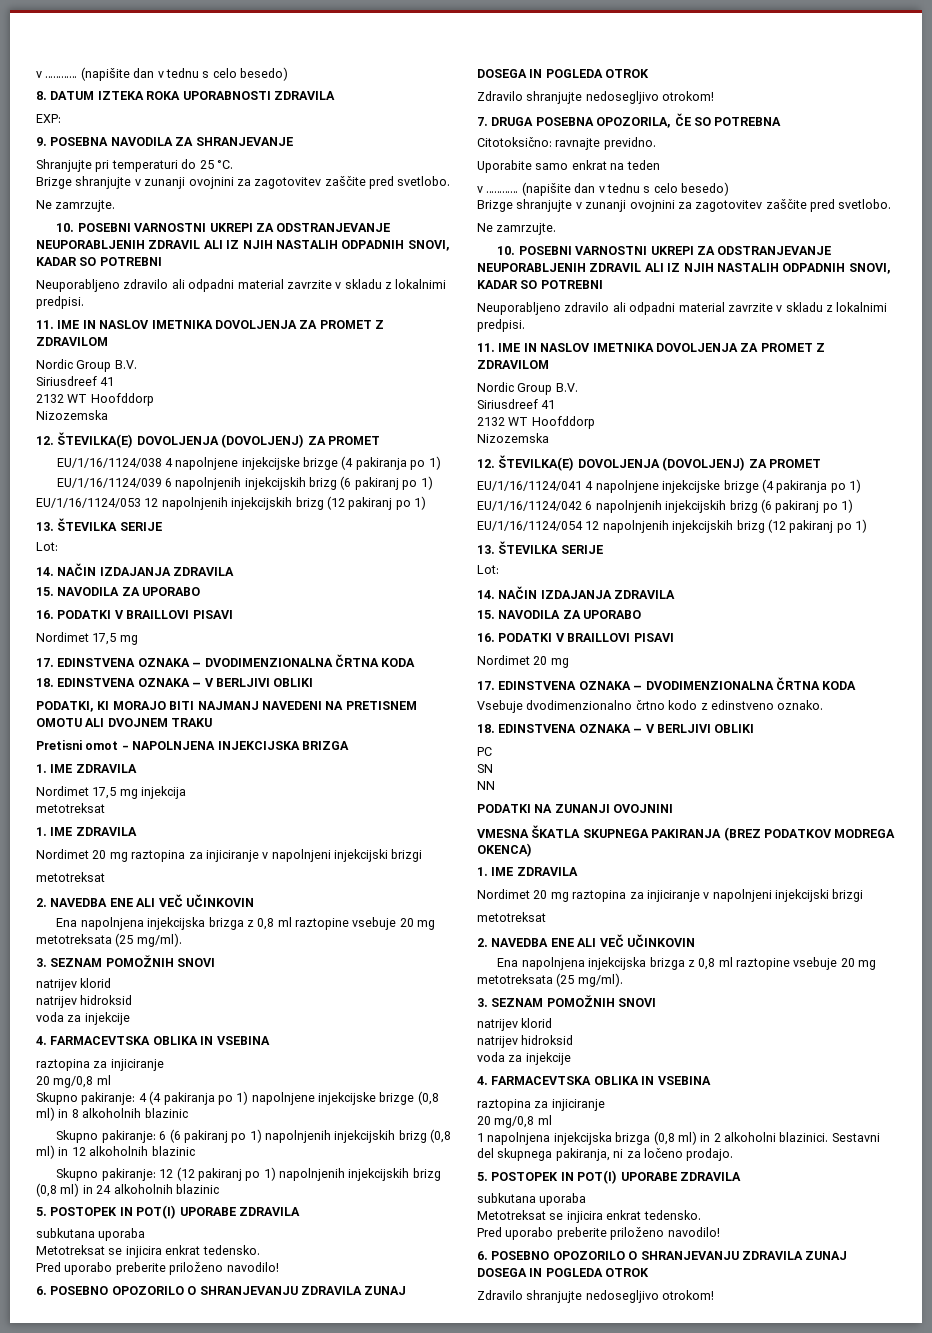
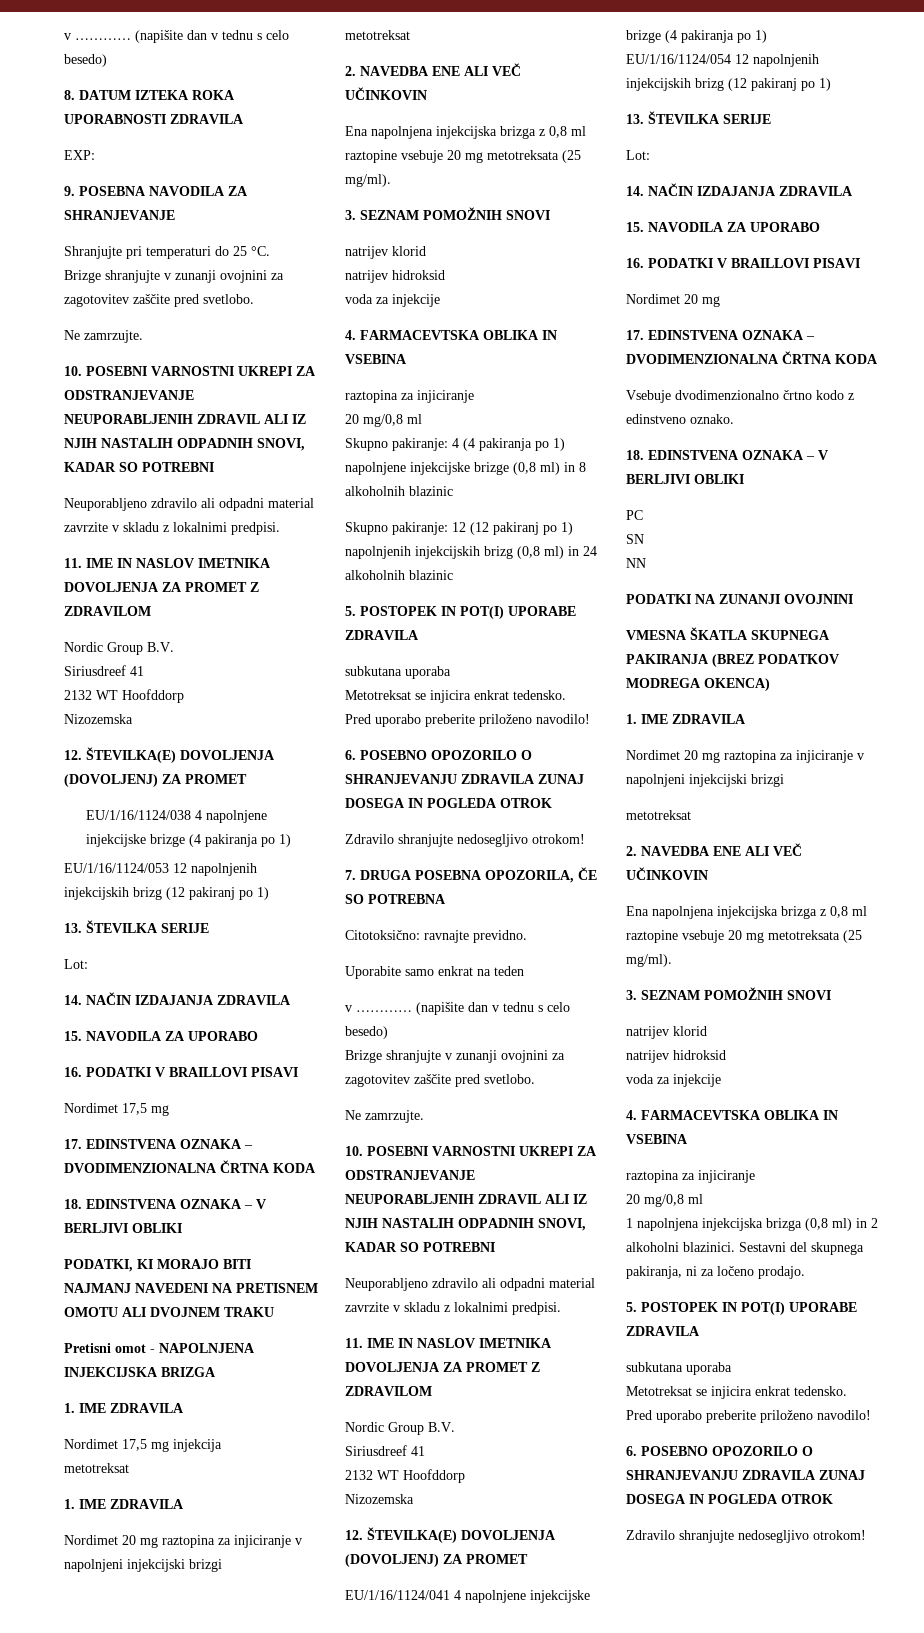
[56,476,433,490] // EU/1/16/1124/039 6 napolnjenih injekcijskih brizg (6 pakiranj po 1) -> (291, 840) none
[56,1129,452,1143] [36,1145,195,1159] // Skupno pakiranje: 6 (6 pakiranj po 1) napolnjenih injekcijskih brizg (0,8 ml) in 12 alkoholnih blazinic -> (453, 491) none
[477,499,853,513] // EU/1/16/1124/042 6 napolnjenih injekcijskih brizg (6 pakiranj po 1) -> (767, 36) none

